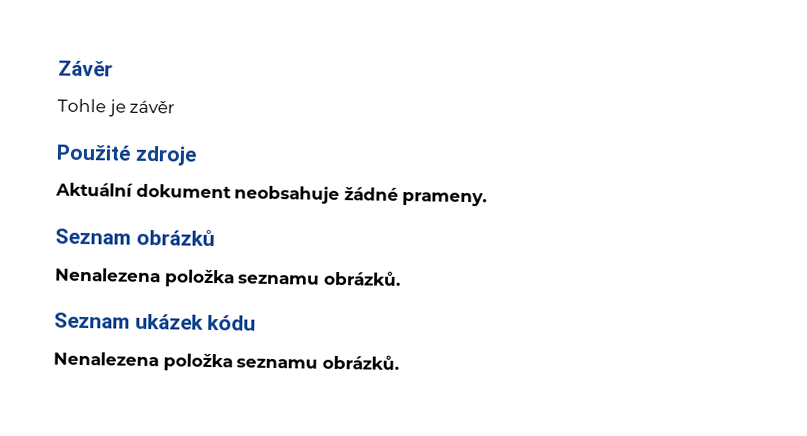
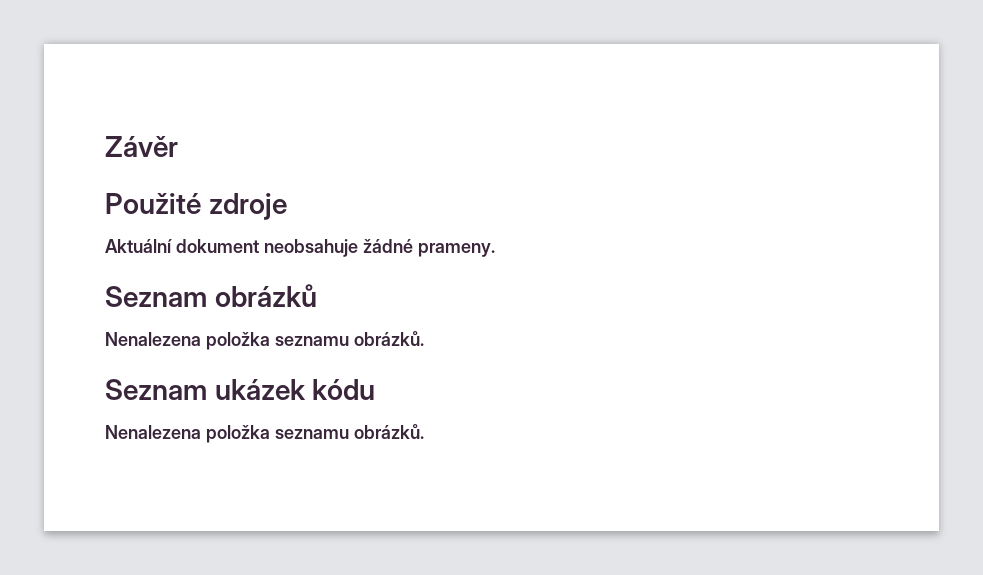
[57,98,176,117] // Tohle je závěr -> (178, 146) none

